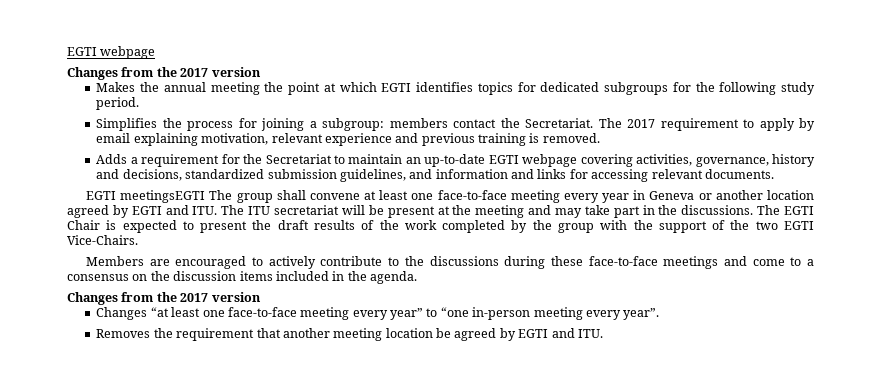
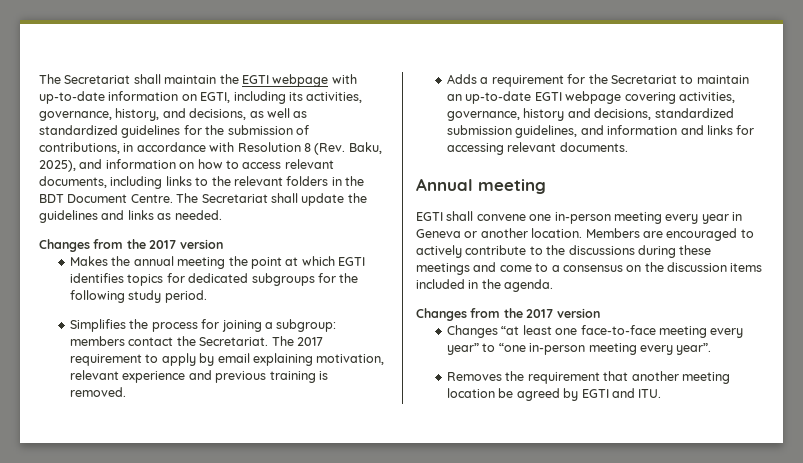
[67,46,156,59] EGTI webpage -> [39,74,357,87] [39,91,363,104] [39,108,308,121] [39,125,309,138] [39,142,382,155] [39,159,334,172] [39,176,364,189] [39,193,367,206] [39,210,222,223] The Secretariat shall maintain the EGTI webpage with up-to-date information on EGTI, including its activities, governance, history, and decisions, as well as standardized guidelines for the submission of contributions, in accordance with Resolution 8 (Rev. Baku, 2025), and information on how to access relevant documents, including links to the relevant folders in the BDT Document Centre. The Secretariat shall update the guidelines and links as needed.
[86,190,507,203] // EGTI meetingsEGTI The group shall convene at least one face-to-face -> [416,178,546,194] [416,211,611,224] // Annual meeting // EGTI shall convene one in-person
[766,190,814,200] [67,205,815,218] [67,220,815,233] [67,235,138,245] location agreed by EGTI and ITU. The ITU secretariat will be present at the meeting and may take part in the discussions. The EGTI Chair is expected to present the draft results of the work completed by the group with the support of the two EGTI Vice-Chairs. // -> [531,228,583,238] location.
[588,256,658,266] face-to-face -> (712, 250) none

